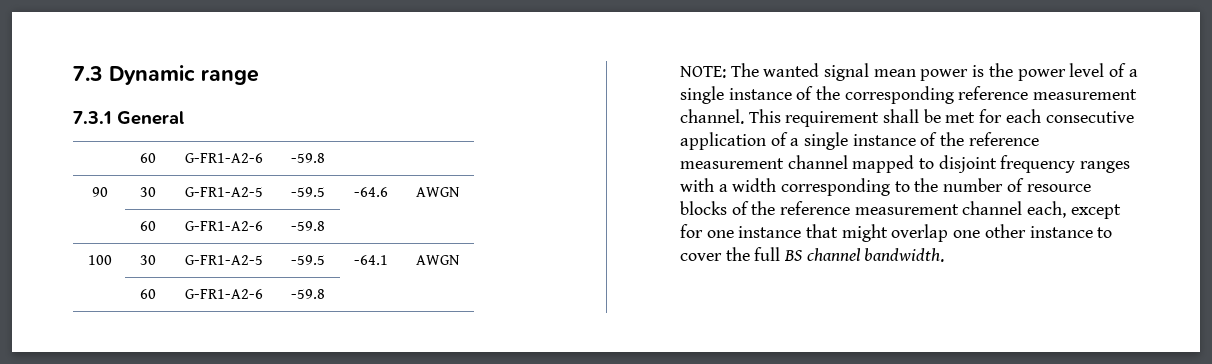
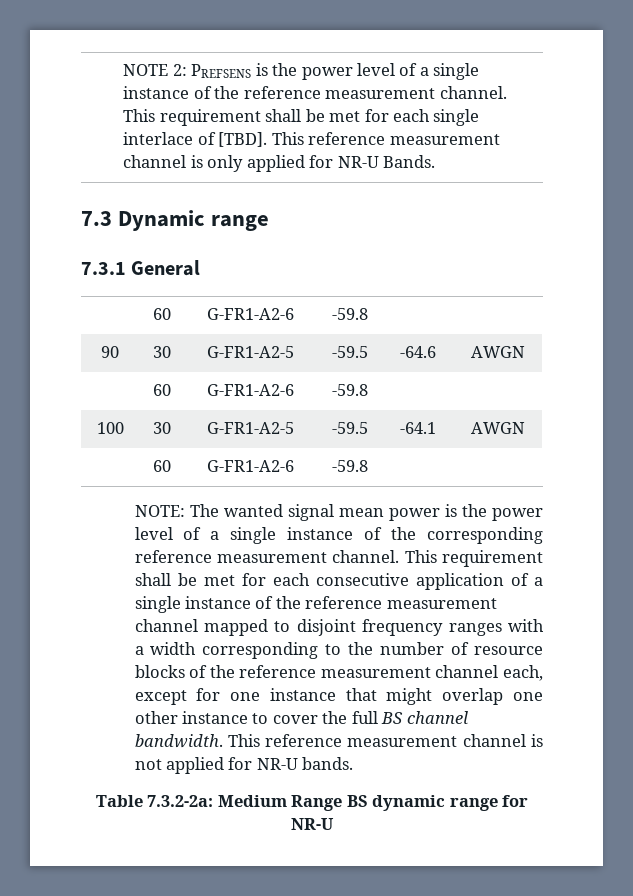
(73, 73) none -> [123,63,480,80] [123,86,507,99] [123,109,480,126] [123,132,500,147] [123,155,436,172] NOTE 2: PREFSENS is the power level of a single instance of the reference measurement channel. This requirement shall be met for each single interlace of [TBD]. This reference measurement channel is only applied for NR-U Bands. //
(945, 255) none -> [227,734,543,747] [134,757,354,774] [95,795,529,811] [291,818,334,830] This reference measurement channel is not applied for NR-U bands. // Table 7.3.2-2a: Medium Range BS dynamic range for NR-U

